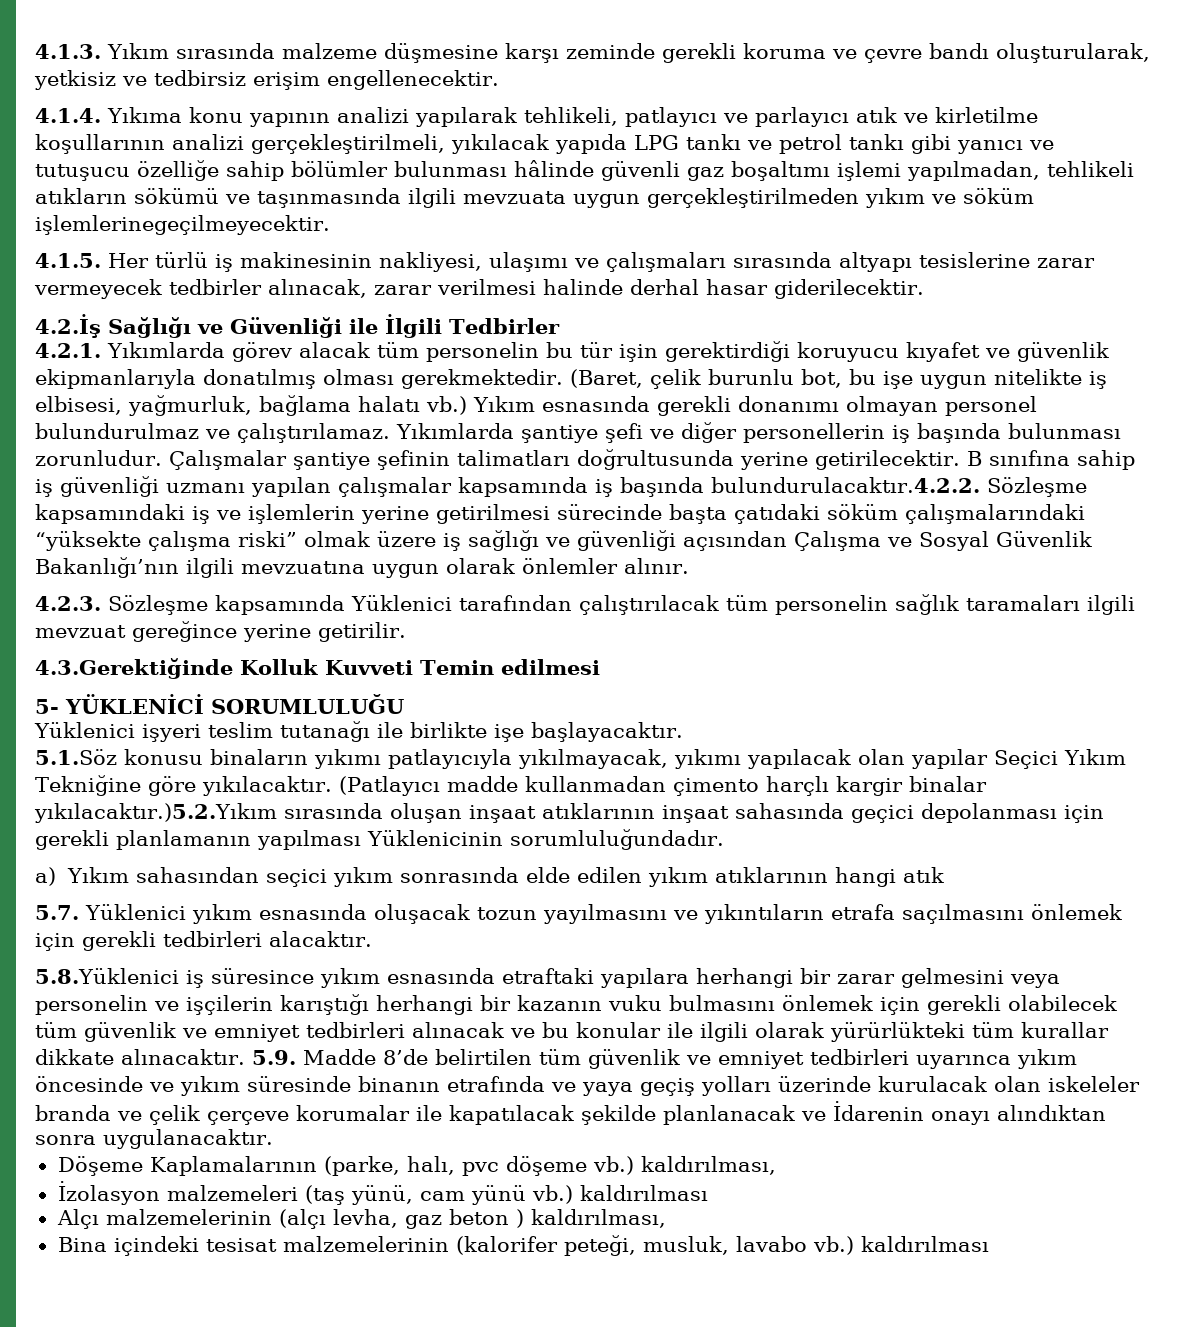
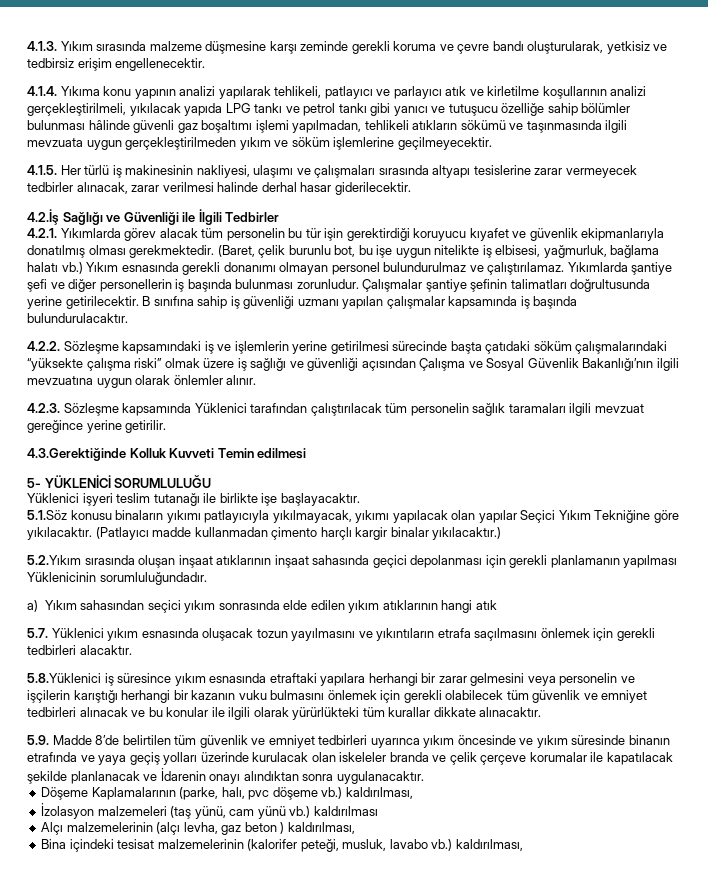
[35,215,330,235] işlemlerinegeçilmeyecektir. -> [333,137,492,150] işlemlerine geçilmeyecektir.
[711,477,980,493] bulundurulacaktır.4.2.2. -> [27,313,128,323] [27,341,60,351] bulundurulacaktır. // 4.2.2.
[34,803,277,823] yıkılacaktır.)5.2.Yıkım -> [432,527,502,540] [27,555,81,565] yıkılacaktır.) // 5.2.Yıkım
(245, 1057) none -> (542, 712) //
[860,1236,989,1252] kaldırılması -> [455,839,523,851] kaldırılması,

